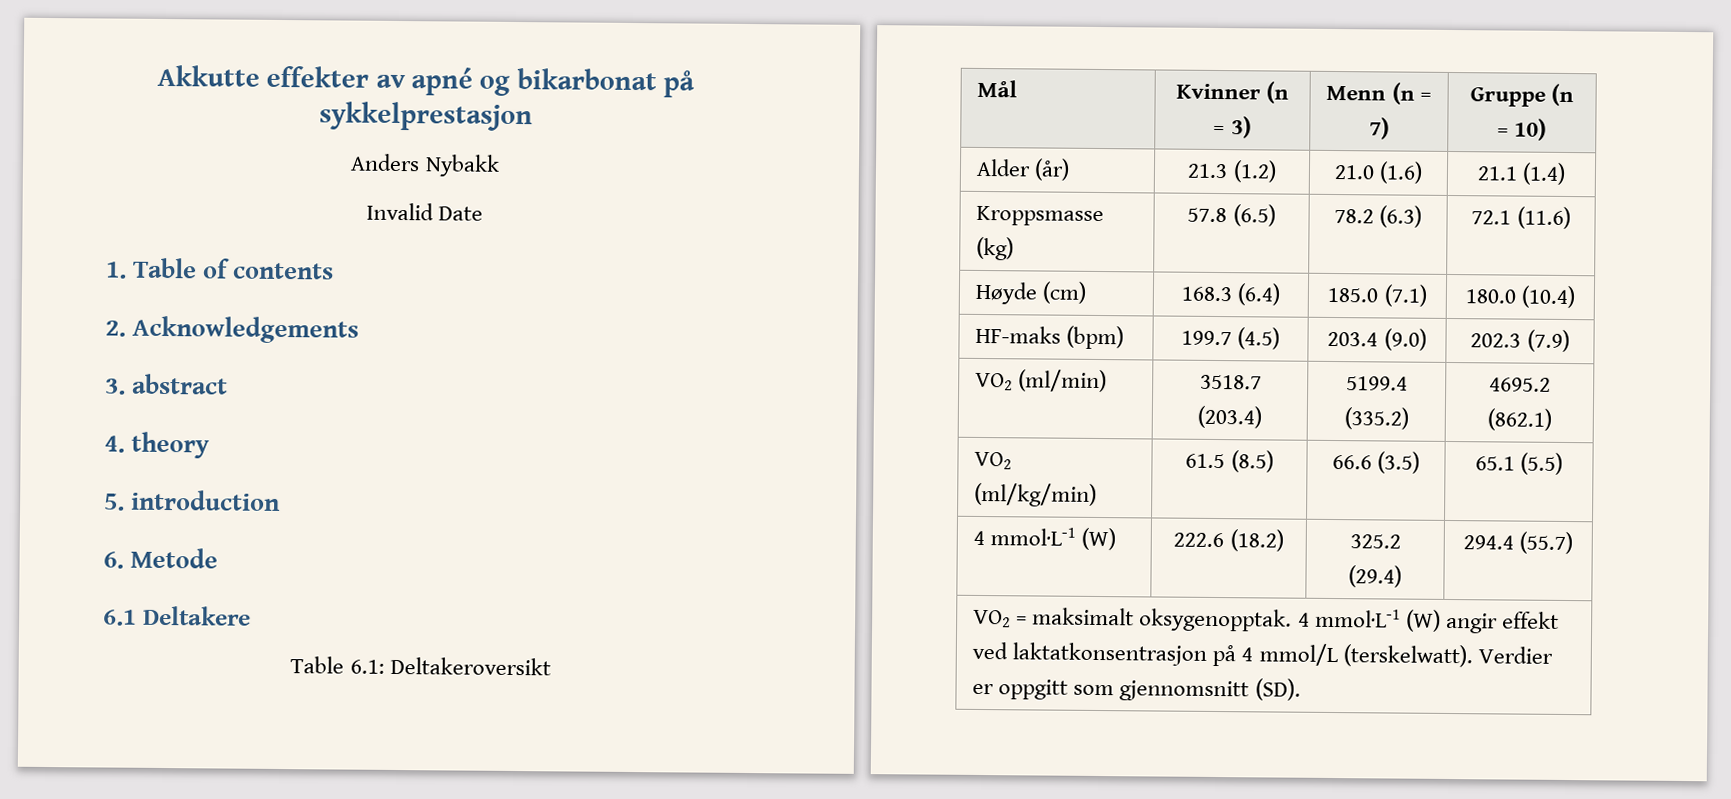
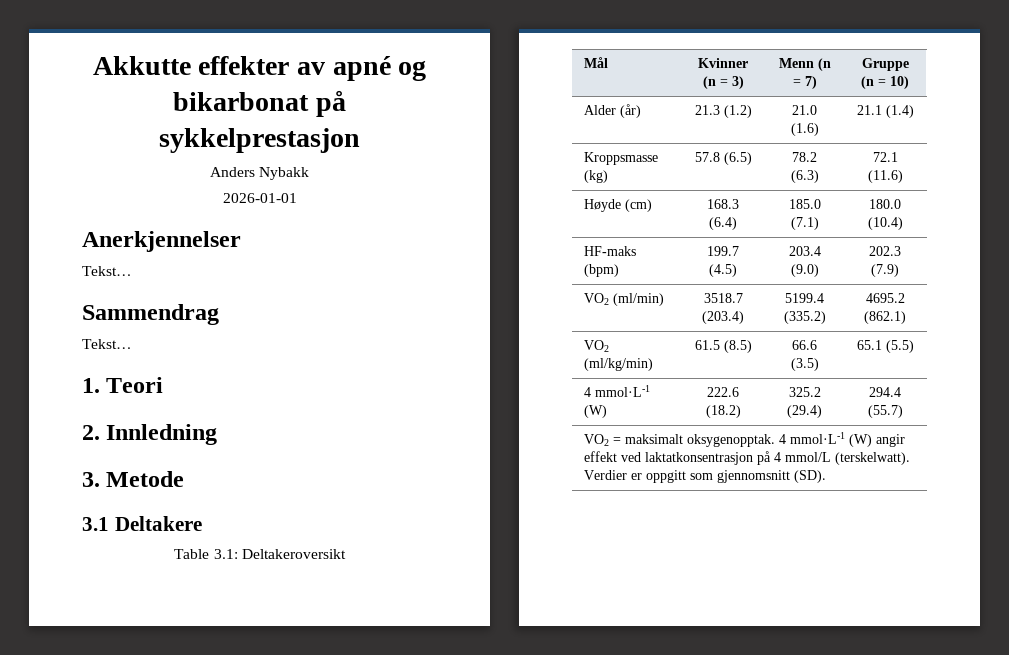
[365,202,484,221] [106,257,335,280] Invalid Date // 1. Table of contents -> [222,193,297,203] [82,231,241,252] [82,266,132,276] [82,304,219,325] [82,339,132,349] [82,377,164,393] 2026-01-01 // Anerkjennelser // Tekst… // Sammendrag // Tekst… // 1. Teori
[132,315,360,344] Acknowledgements -> [106,424,218,445] Innledning
[132,373,229,395] [104,431,211,459] [104,489,282,512] [103,551,124,569] abstract // 4. theory // 5. introduction // 6. -> (100, 479) none
[103,609,137,626] 6.1 -> [82,517,109,531] 3.1
[349,659,385,674] 6.1: -> [213,549,238,559] 3.1:

